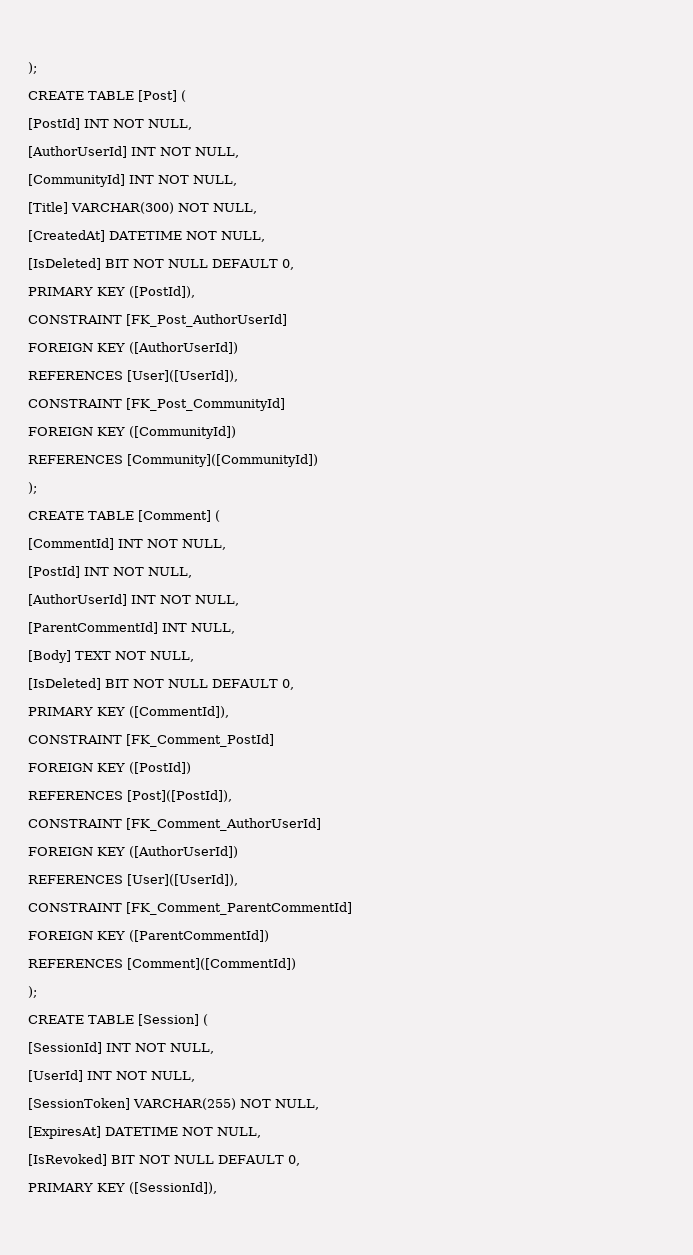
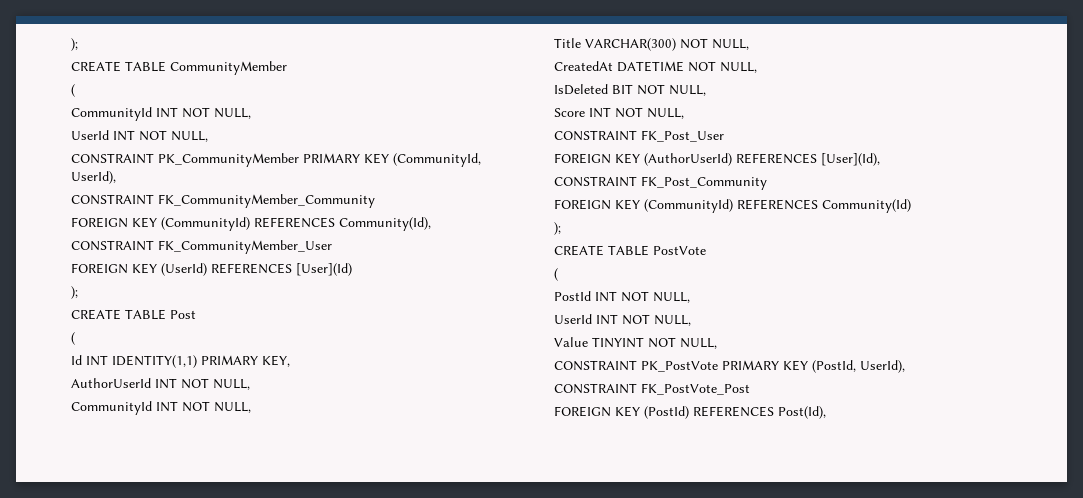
[28,62,37,74] [28,90,186,102] [28,118,192,130] [28,146,239,158] [28,174,237,187] [28,202,257,214] [28,230,265,242] [28,258,294,270] [28,286,195,298] [28,314,287,327] [28,342,238,354] [28,370,238,382] [28,398,285,411] [28,426,236,439] [28,454,318,467] [28,482,37,494] [28,510,220,522] [28,538,226,550] [28,566,192,578] [28,594,239,606] [28,622,235,634] [28,650,194,663] [28,678,294,690] [28,706,229,718] [28,734,274,747] [28,762,191,774] [28,790,232,802] [28,818,321,831] [28,846,238,858] [28,874,238,886] [28,902,352,915] [28,930,269,942] [28,958,296,970] [28,986,37,998] [28,1014,208,1026] [28,1042,214,1054] [28,1070,195,1082] [28,1098,319,1110] [28,1126,261,1139] [28,1154,300,1166] [28,1182,217,1194] ); // CREATE TABLE [Post] ( // [PostId] INT NOT NULL, // [AuthorUserId] INT NOT NULL, // [CommunityId] INT NOT NULL, // [Title] VARCHAR(300) NOT NULL, // [CreatedAt] DATETIME NOT NULL, // [IsDeleted] BIT NOT NULL DEFAULT 0, // PRIMARY KEY ([PostId]), // CONSTRAINT [FK_Post_AuthorUserId] // FOREIGN KEY ([AuthorUserId]) // REFERENCES [User]([UserId]), // CONSTRAINT [FK_Post_CommunityId] // FOREIGN KEY ([CommunityId]) // REFERENCES [Community]([CommunityId]) // ); // CREATE TABLE [Comment] ( // [CommentId] INT NOT NULL, // [PostId] INT NOT NULL, // [AuthorUserId] INT NOT NULL, // [ParentCommentId] INT NULL, // [Body] TEXT NOT NULL, // [IsDeleted] BIT NOT NULL DEFAULT 0, // PRIMARY KEY ([CommentId]), // CONSTRAINT [FK_Comment_PostId] // FOREIGN KEY ([PostId]) // REFERENCES [Post]([PostId]), // CONSTRAINT [FK_Comment_AuthorUserId] // FOREIGN KEY ([AuthorUserId]) // REFERENCES [User]([UserId]), // CONSTRAINT [FK_Comment_ParentCommentId] // FOREIGN KEY ([ParentCommentId]) // REFERENCES [Comment]([CommentId]) // ); // CREATE TABLE [Session] ( // [SessionId] INT NOT NULL, // [UserId] INT NOT NULL, // [SessionToken] VARCHAR(255) NOT NULL, // [ExpiresAt] DATETIME NOT NULL, // [IsRevoked] BIT NOT NULL DEFAULT 0, // PRIMARY KEY ([SessionId]), -> [71,38,78,51] [71,61,287,75] [71,84,75,97] [71,107,251,121] [71,130,208,142] [71,153,481,167] [71,171,116,184] [71,194,375,208] [71,217,431,231] [71,240,332,254] [71,263,352,276] [71,286,78,299] [71,309,196,320] [71,332,75,345] [71,355,290,368] [71,378,250,390] [71,401,251,415] [554,38,749,51] [554,61,757,73] [554,84,706,96] [554,107,684,119] [554,130,724,142] [554,153,880,166] [554,176,767,190] [554,199,911,213] [554,222,561,235] [554,245,706,256] [554,268,558,281] [554,291,690,303] [554,314,691,326] [554,337,717,349] [554,360,905,373] [554,383,750,395] [554,406,826,419] ); // CREATE TABLE CommunityMember // ( // CommunityId INT NOT NULL, // UserId INT NOT NULL, // CONSTRAINT PK_CommunityMember PRIMARY KEY (CommunityId, UserId), // CONSTRAINT FK_CommunityMember_Community // FOREIGN KEY (CommunityId) REFERENCES Community(Id), // CONSTRAINT FK_CommunityMember_User // FOREIGN KEY (UserId) REFERENCES [User](Id) // ); // CREATE TABLE Post // ( // Id INT IDENTITY(1,1) PRIMARY KEY, // AuthorUserId INT NOT NULL, // CommunityId INT NOT NULL, // Title VARCHAR(300) NOT NULL, // CreatedAt DATETIME NOT NULL, // IsDeleted BIT NOT NULL, // Score INT NOT NULL, // CONSTRAINT FK_Post_User // FOREIGN KEY (AuthorUserId) REFERENCES [User](Id), // CONSTRAINT FK_Post_Community // FOREIGN KEY (CommunityId) REFERENCES Community(Id) // ); // CREATE TABLE PostVote // ( // PostId INT NOT NULL, // UserId INT NOT NULL, // Value TINYINT NOT NULL, // CONSTRAINT PK_PostVote PRIMARY KEY (PostId, UserId), // CONSTRAINT FK_PostVote_Post // FOREIGN KEY (PostId) REFERENCES Post(Id),

